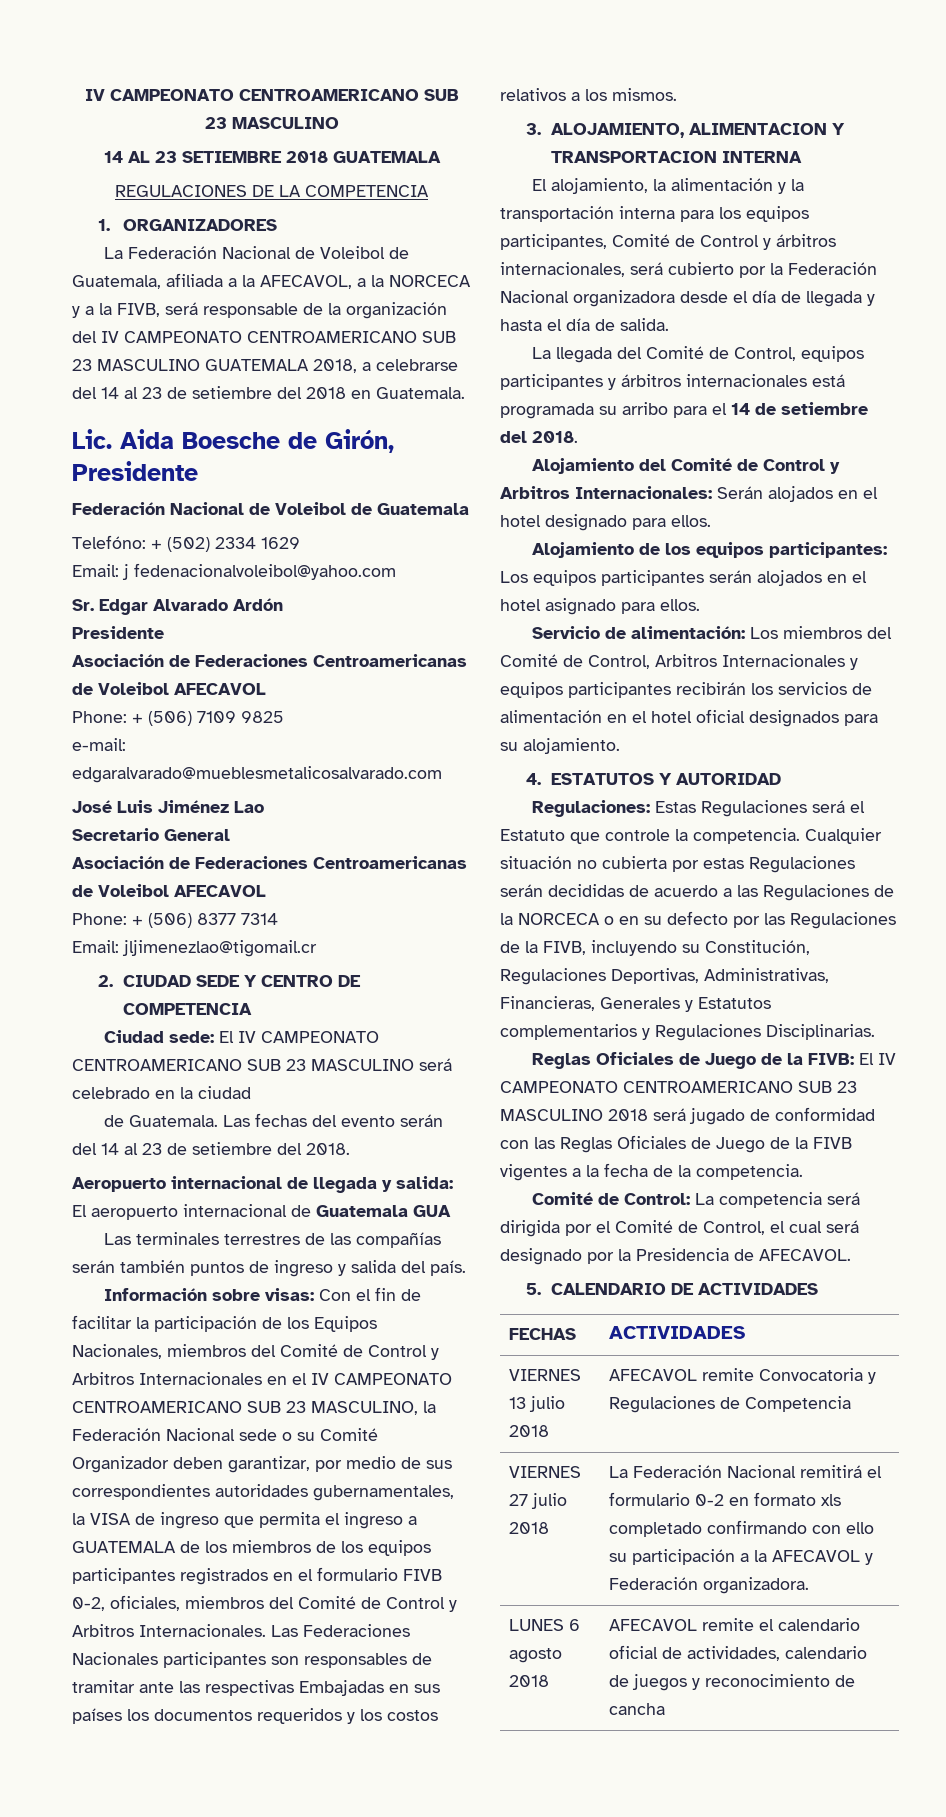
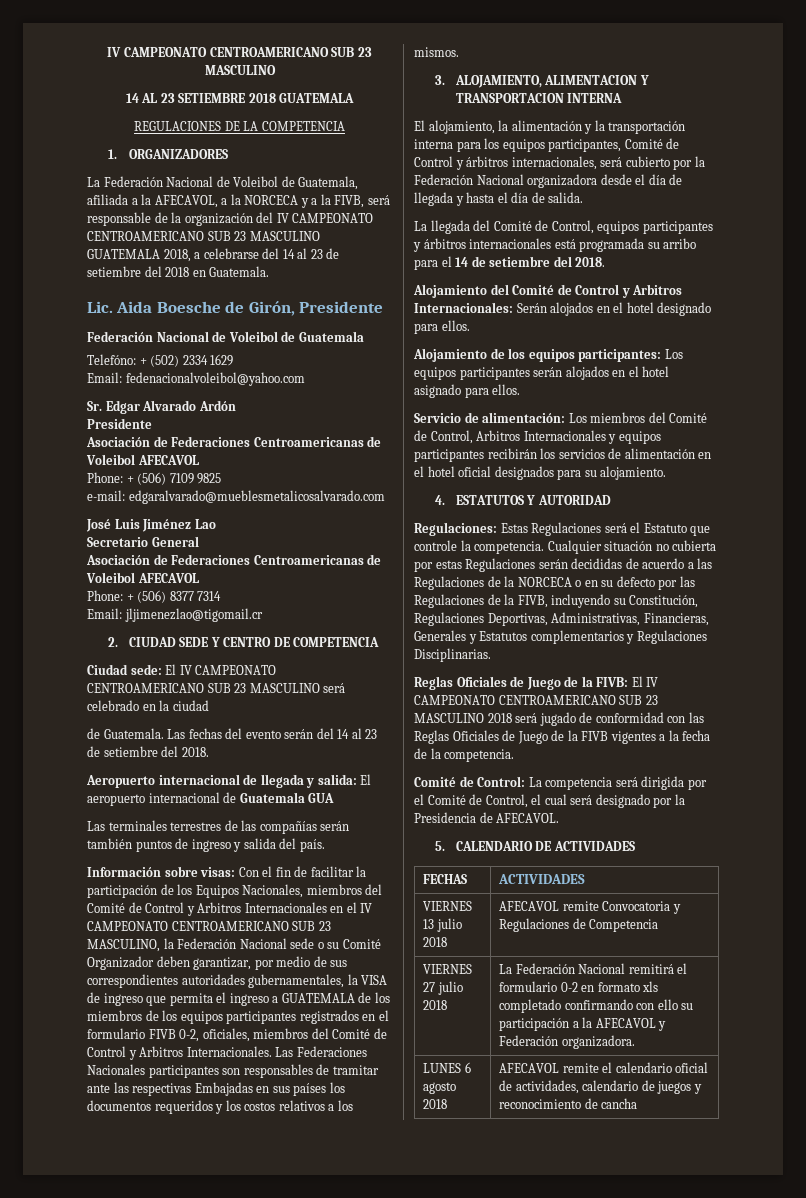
[122,564,129,580] j -> (122, 377) none

